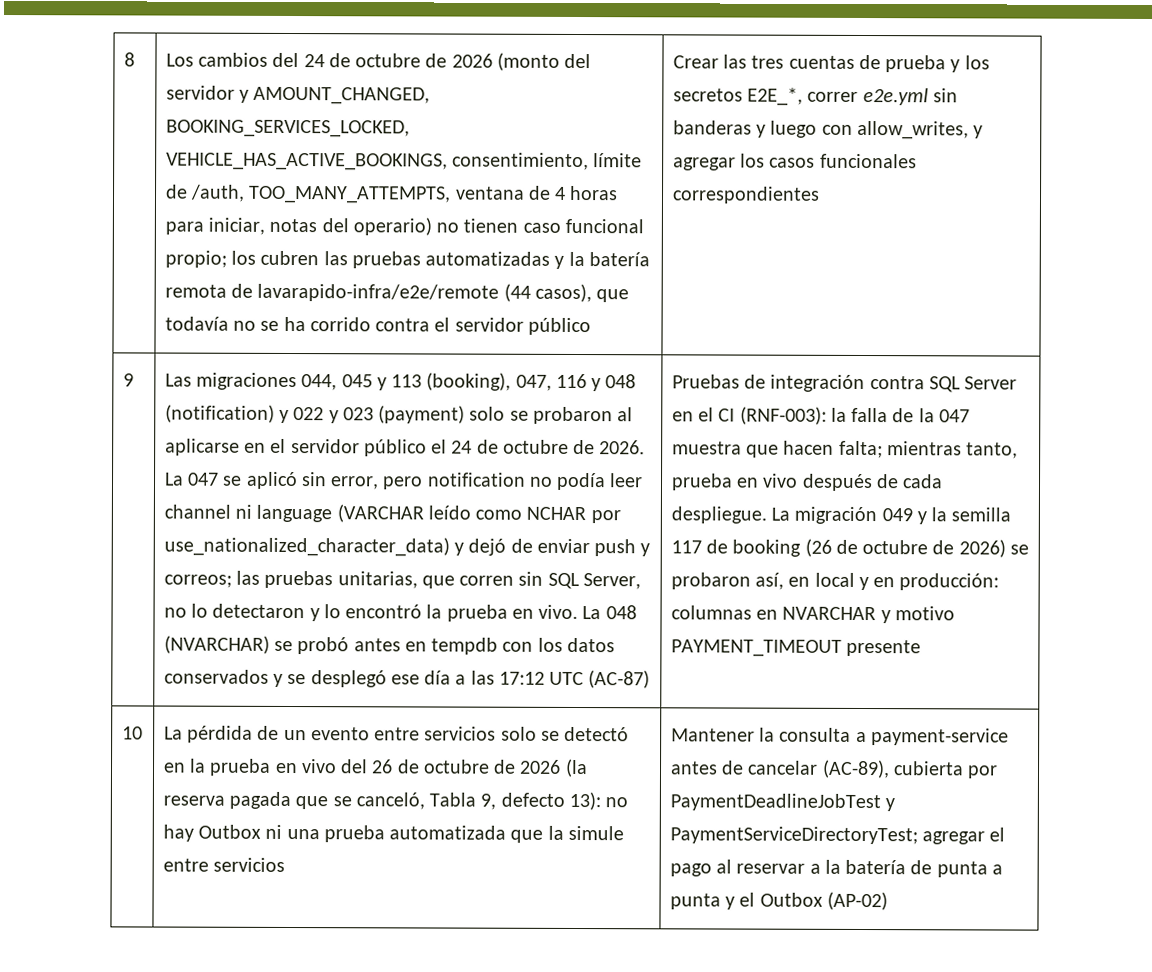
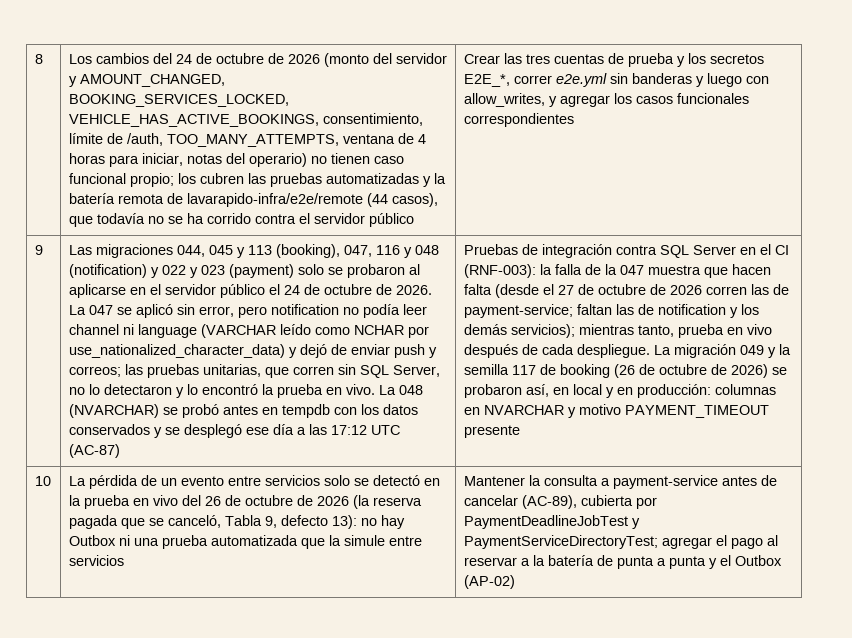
[838,440,883,459] falta; -> [463,284,789,298] [463,304,759,318] [463,324,575,338] falta (desde el 27 de octubre de 2026 corren las de payment-service; faltan las de notification y los demás servicios);

